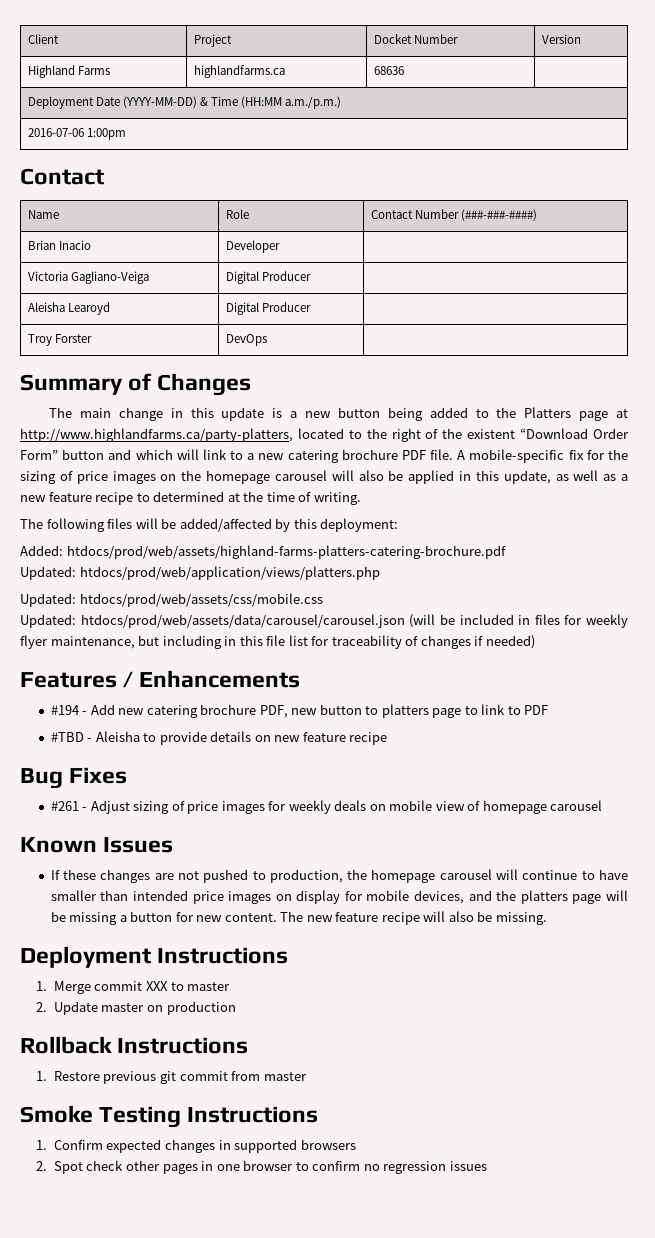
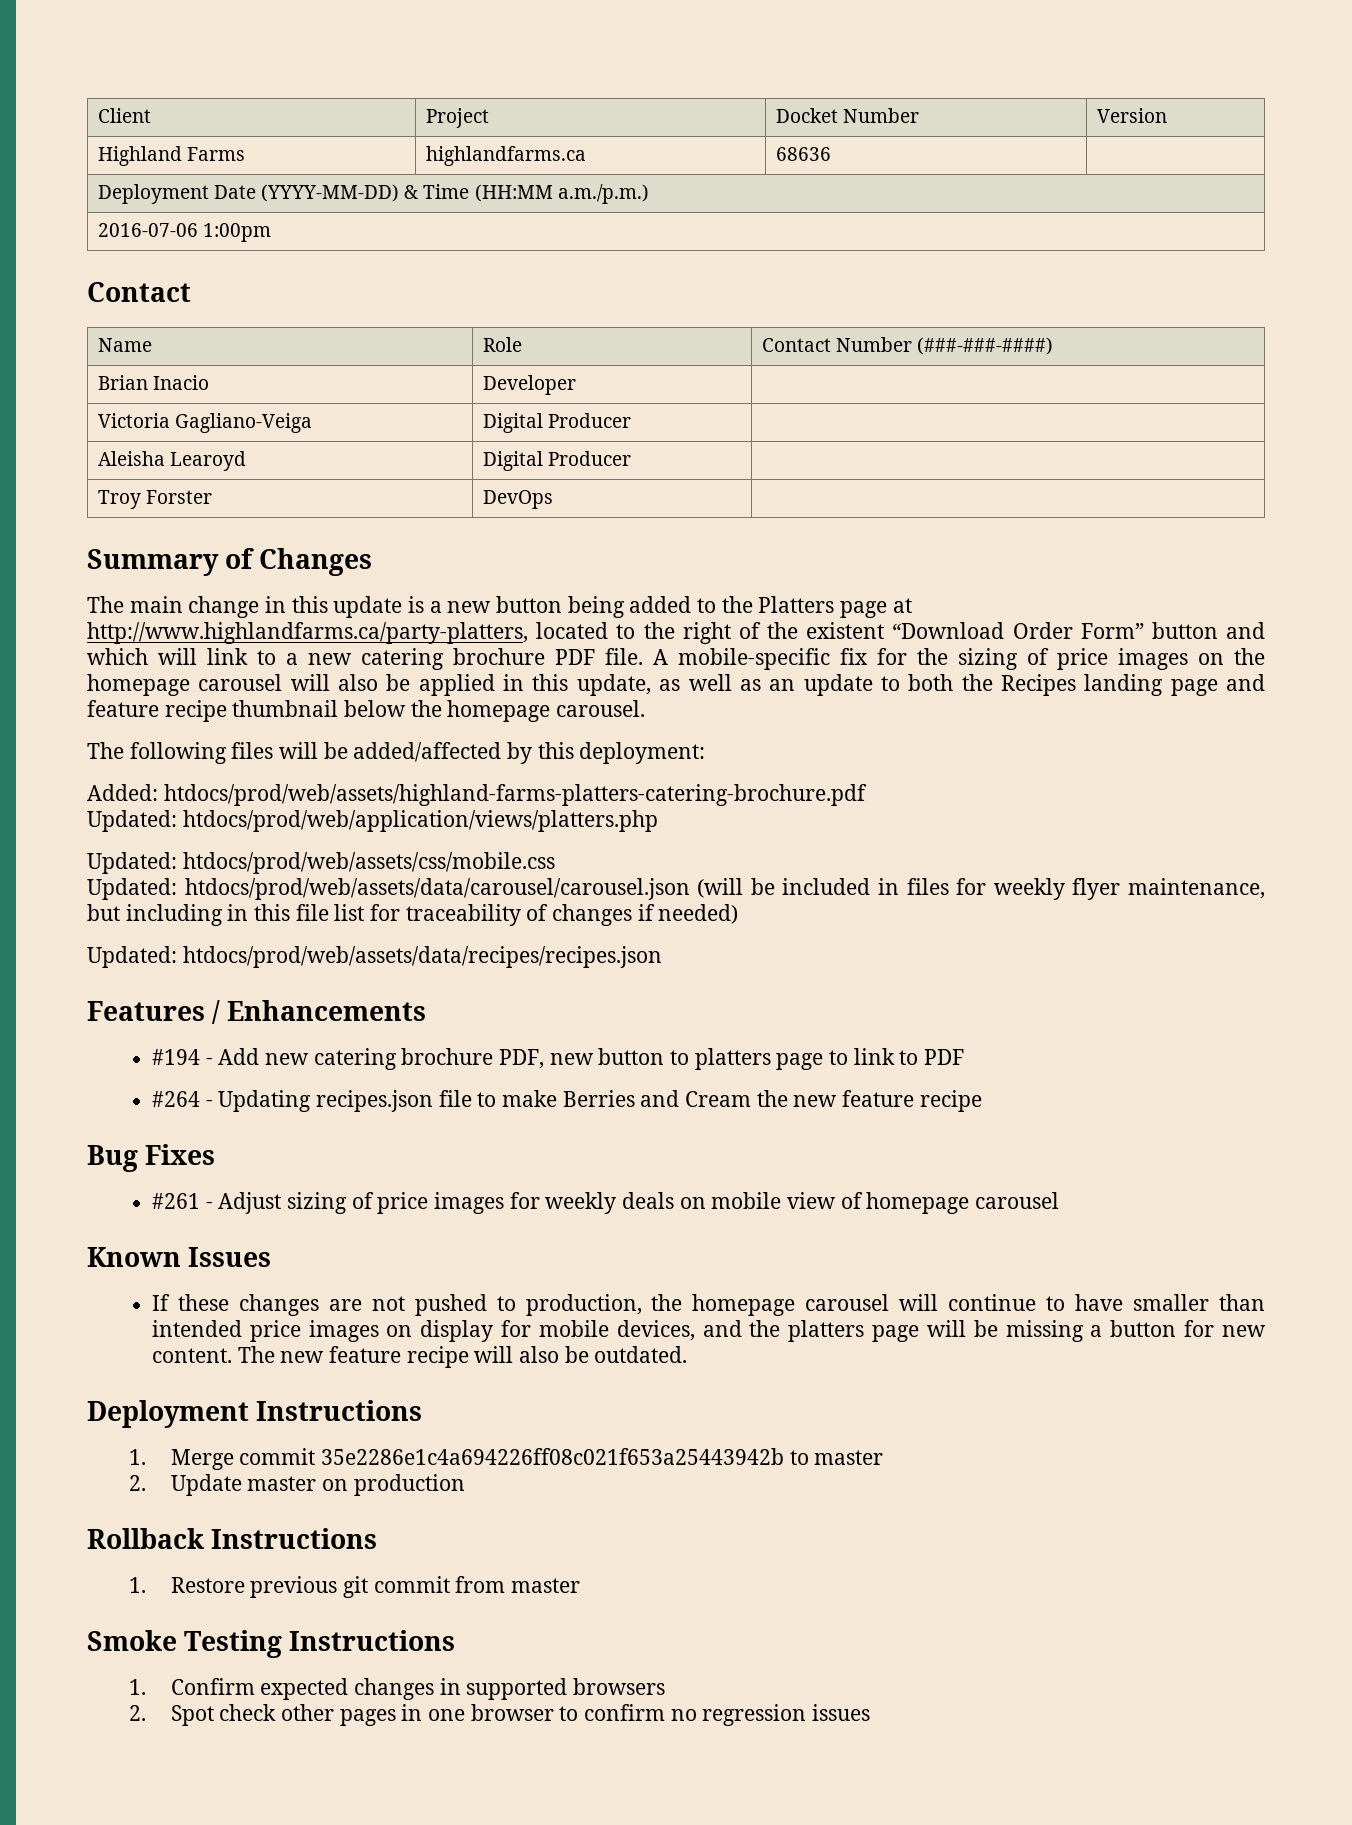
[621,474,628,481] [20,491,361,505] a new feature recipe to determined at the time of writing. -> [769,674,1265,696] [87,700,646,722] an update to both the Recipes landing page and feature recipe thumbnail below the homepage carousel.
(535, 642) none -> [87,946,662,968] // Updated: htdocs/prod/web/assets/data/recipes/recipes.json
[50,731,271,745] #TBD - Aleisha to provide details on -> [151,1090,788,1112] #264 - Updating recipes.json file to make Berries and Cream the
[495,912,547,925] missing. -> [594,1346,688,1363] outdated.
[145,981,168,991] XXX -> [321,1448,785,1465] 35e2286e1c4a694226ff08c021f653a25443942b

